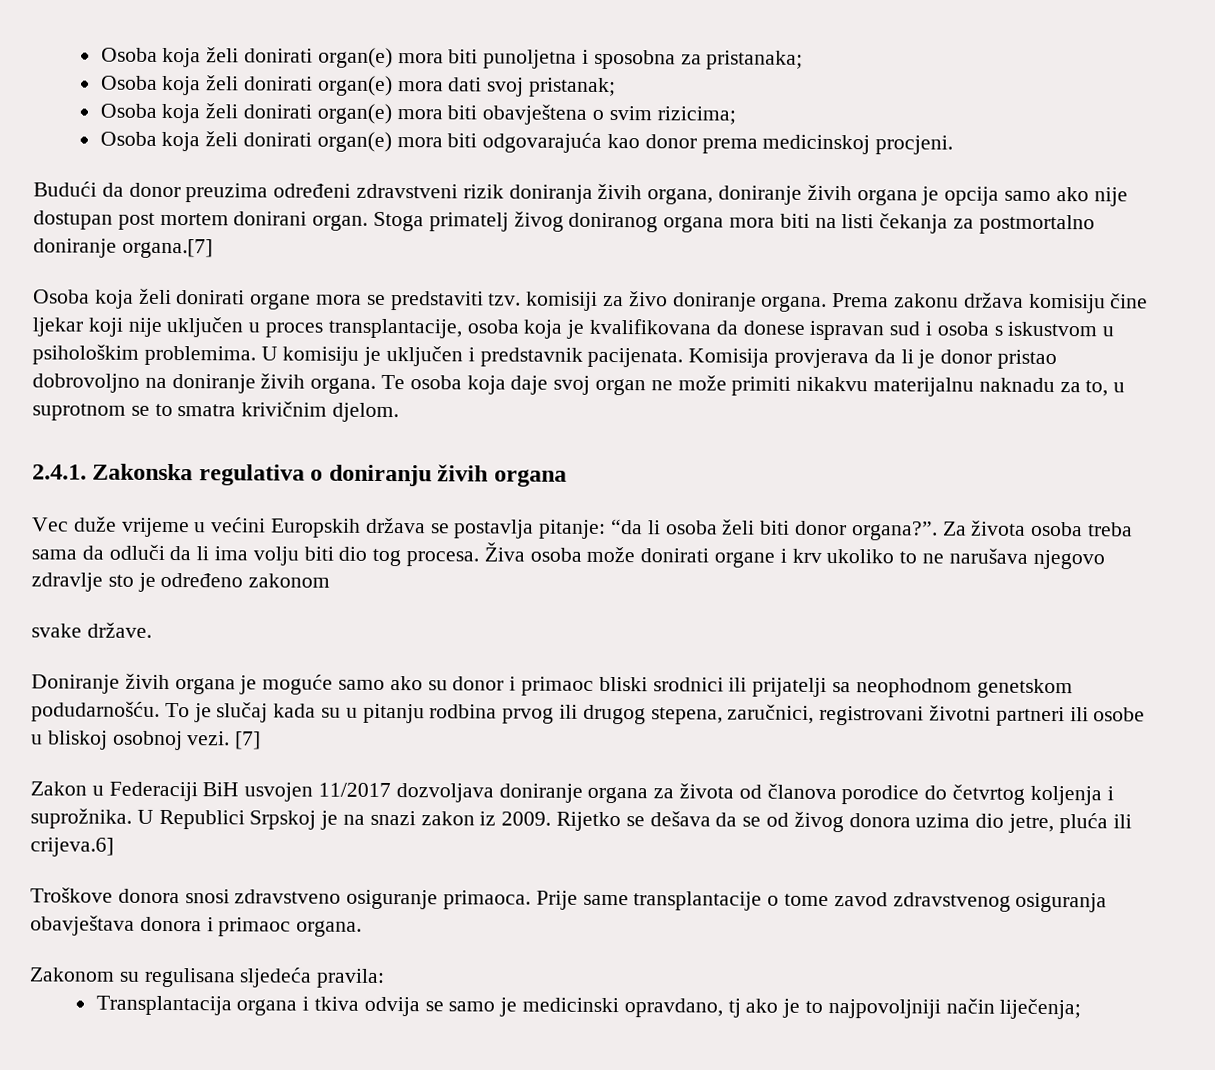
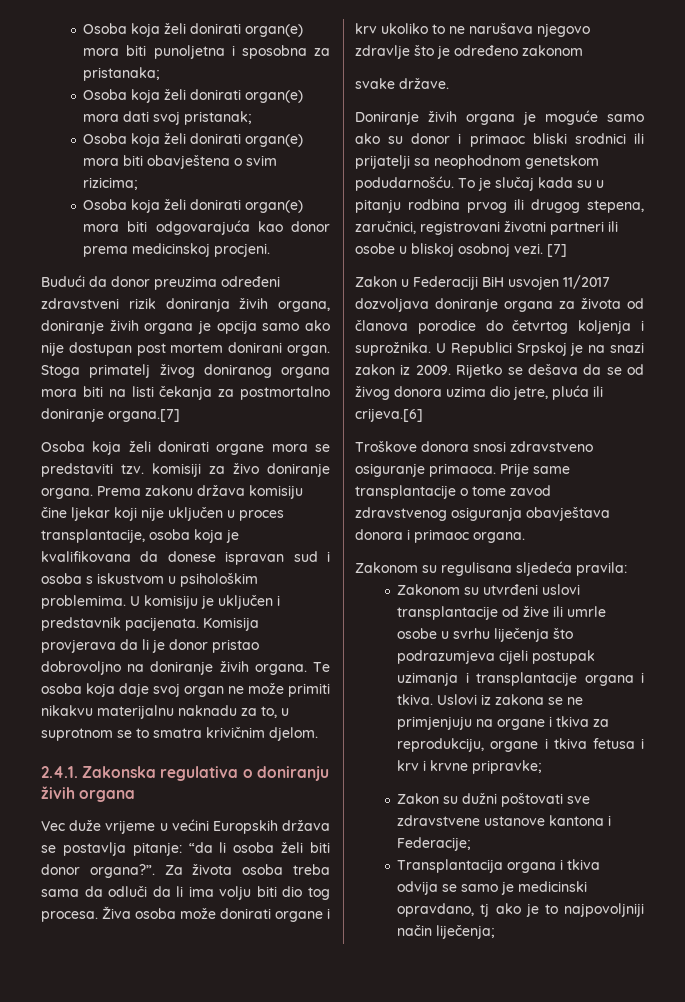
[107,574,134,587] sto -> [414,45,434,56] što
[30,837,114,857] crijeva.6] -> [355,408,423,422] crijeva.[6]
(386, 978) none -> [397,584,581,595] [397,606,607,620] [397,628,574,642] [397,650,596,664] [397,672,644,686] [397,694,584,705] [397,716,610,730] [397,738,644,752] [397,760,543,774] [397,793,591,807] [397,815,612,826] [397,837,472,851] // Zakonom su utvrđeni uslovi transplantacije od žive ili umrle osobe u svrhu liječenja što podrazumjeva cijeli postupak uzimanja i transplantacije organa i tkiva. Uslovi iz zakona se ne primjenjuju na organe i tkiva za reprodukciju, organe i tkiva fetusa i krv i krvne pripravke; // Zakon su dužni poštovati sve zdravstvene ustanove kantona i Federacije;

